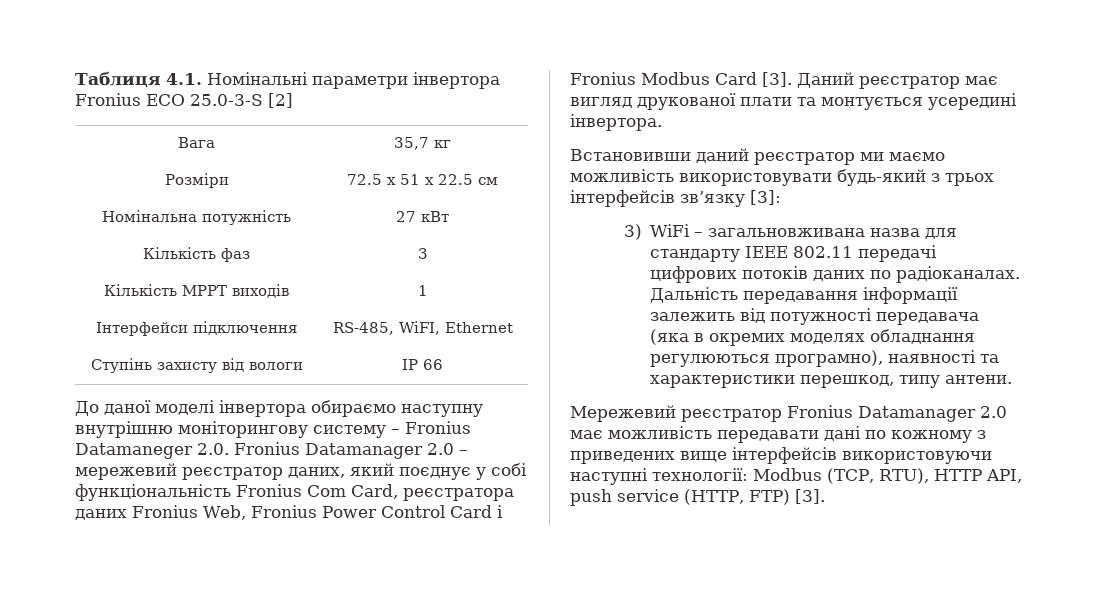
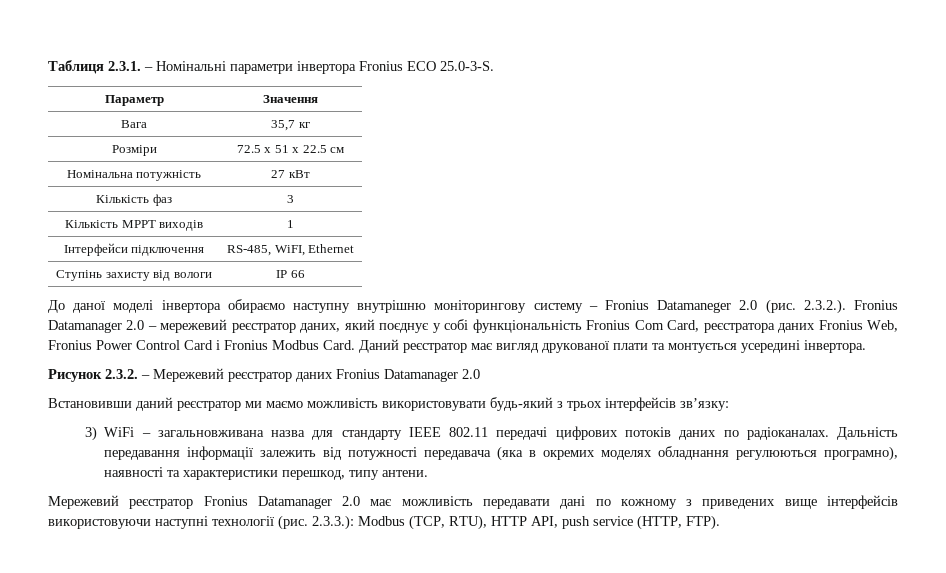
[166,73,202,85] 4.1. -> [108,61,153,71] 2.3.1. –
[190,93,293,108] 25.0-3-S [2] -> [440,61,494,71] [104,95,164,106] [263,95,318,103] 25.0-3-S. // Параметр | Значення
[197,443,229,455] 2.0. -> [739,299,846,314] 2.0 (рис. 2.3.2.).
[715,72,792,87] Card [3]. -> [323,340,355,350] Card.
(662, 122) none -> [48,368,480,382] // Рисунок 2.3.2. – Мережевий реєстратор даних Fronius Datamanager 2.0
[680,190,781,207] зв’язку [3]: -> [680,398,729,411] зв’язку:
[652,468,748,481] технології: -> [212,515,354,530] технології (рис. 2.3.3.):
[748,489,825,505] FTP) [3]. -> [686,515,720,530] FTP).

